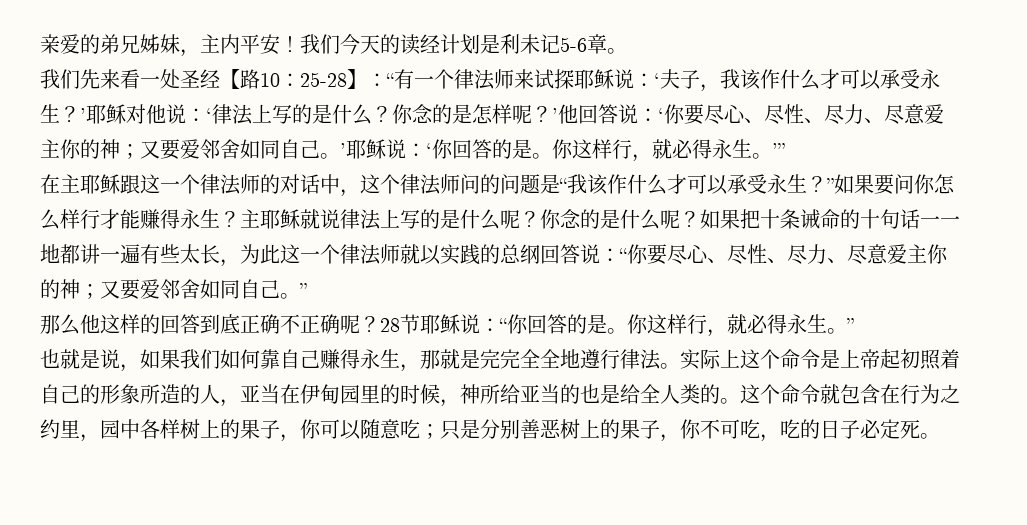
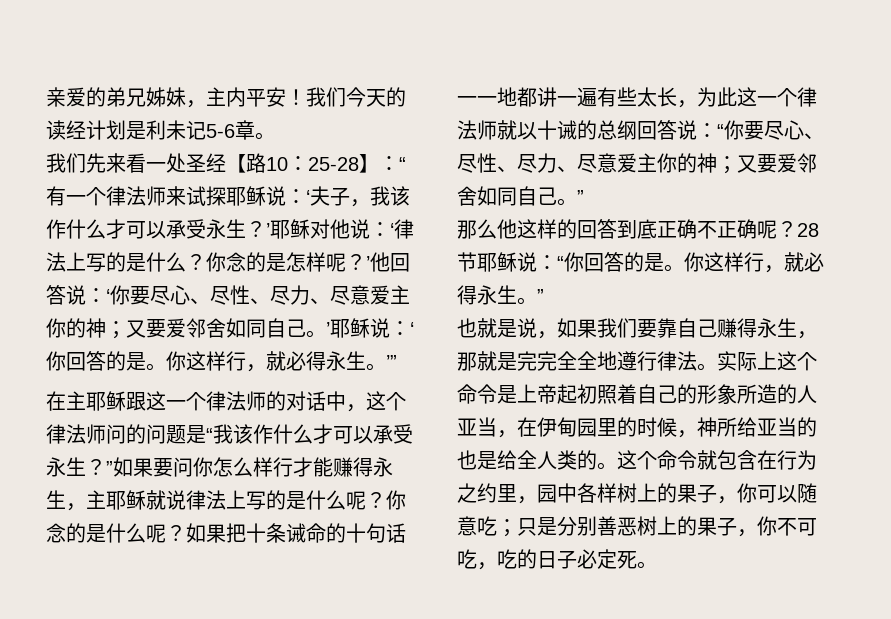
[220,211,240,228] ？ -> [66,503,86,511] ，
[440,244,480,265] 实践 -> [537,120,577,140] 十诫
[220,349,260,369] 如何 -> [637,319,657,338] 要
[220,384,280,407] ，亚当 -> [457,417,517,438] 亚当，

